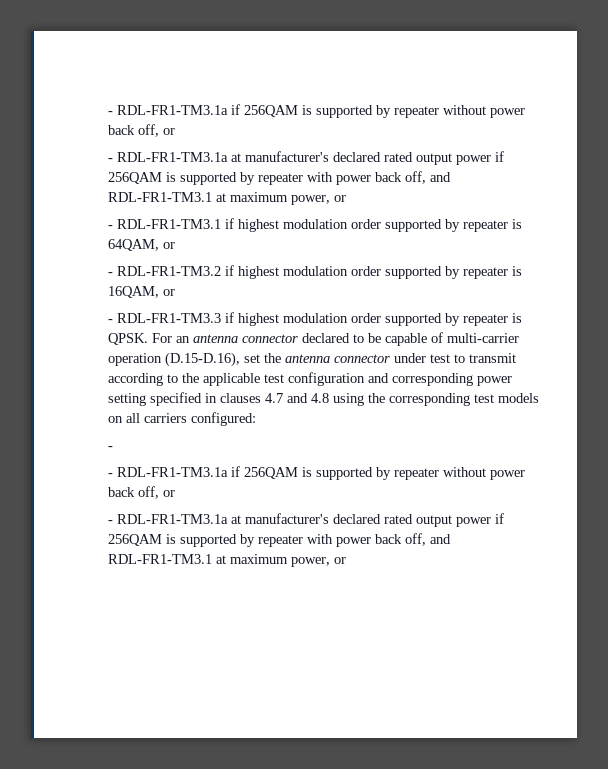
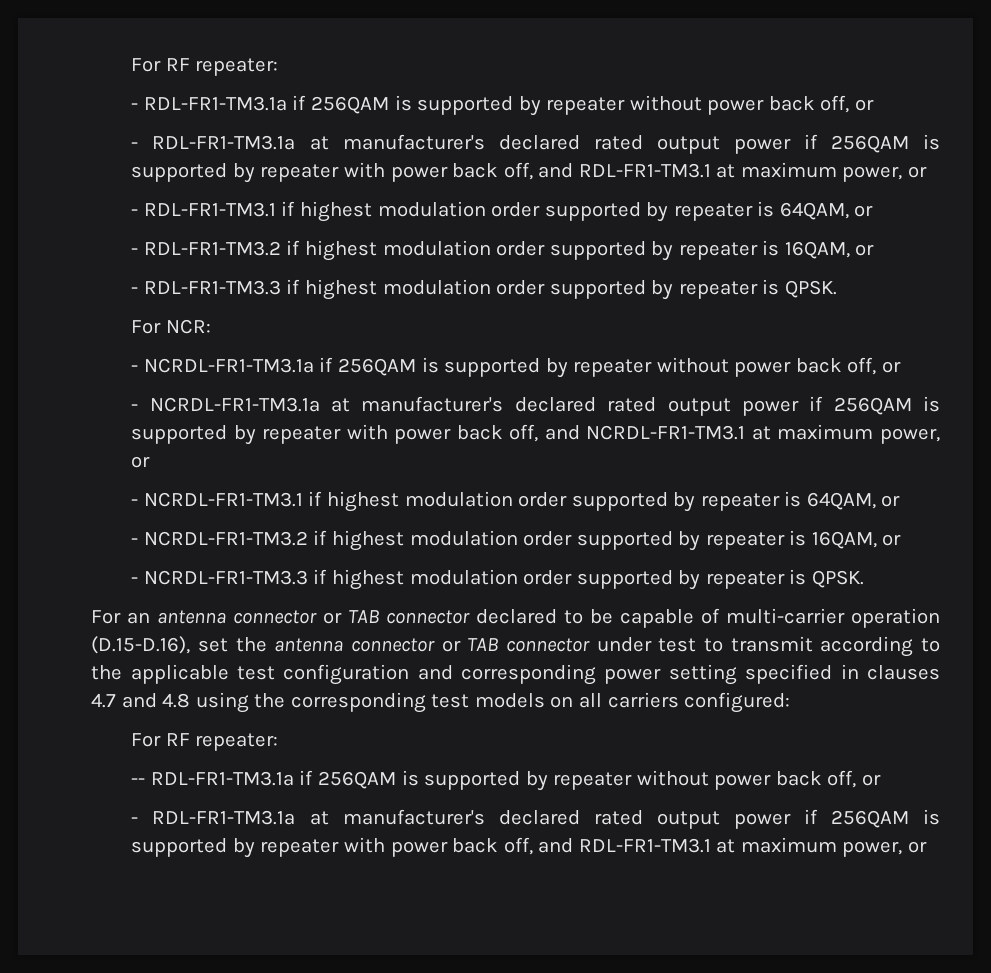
(108, 113) none -> [131,58,279,76] For RF repeater: //
(149, 339) none -> [131,319,211,334] [131,357,901,378] [131,396,941,416] [131,424,940,445] [131,456,151,468] [131,491,901,512] [131,530,902,551] [131,569,864,590] // For NCR: // - NCRDL-FR1-TM3.1a if 256QAM is supported by repeater without power back off, or // - NCRDL-FR1-TM3.1a at manufacturer's declared rated output power if 256QAM is supported by repeater with power back off, and NCRDL-FR1-TM3.1 at maximum power, or // - NCRDL-FR1-TM3.1 if highest modulation order supported by repeater is 64QAM, or // - NCRDL-FR1-TM3.2 if highest modulation order supported by repeater is 16QAM, or // - NCRDL-FR1-TM3.3 if highest modulation order supported by repeater is QPSK. //
(299, 338) none -> [323,610,471,624] or TAB connector
(391, 358) none -> [441,638,590,652] or TAB connector
[108,446,114,450] [108,473,114,477] - // - -> [131,733,279,751] [131,778,146,785] For RF repeater: // --

